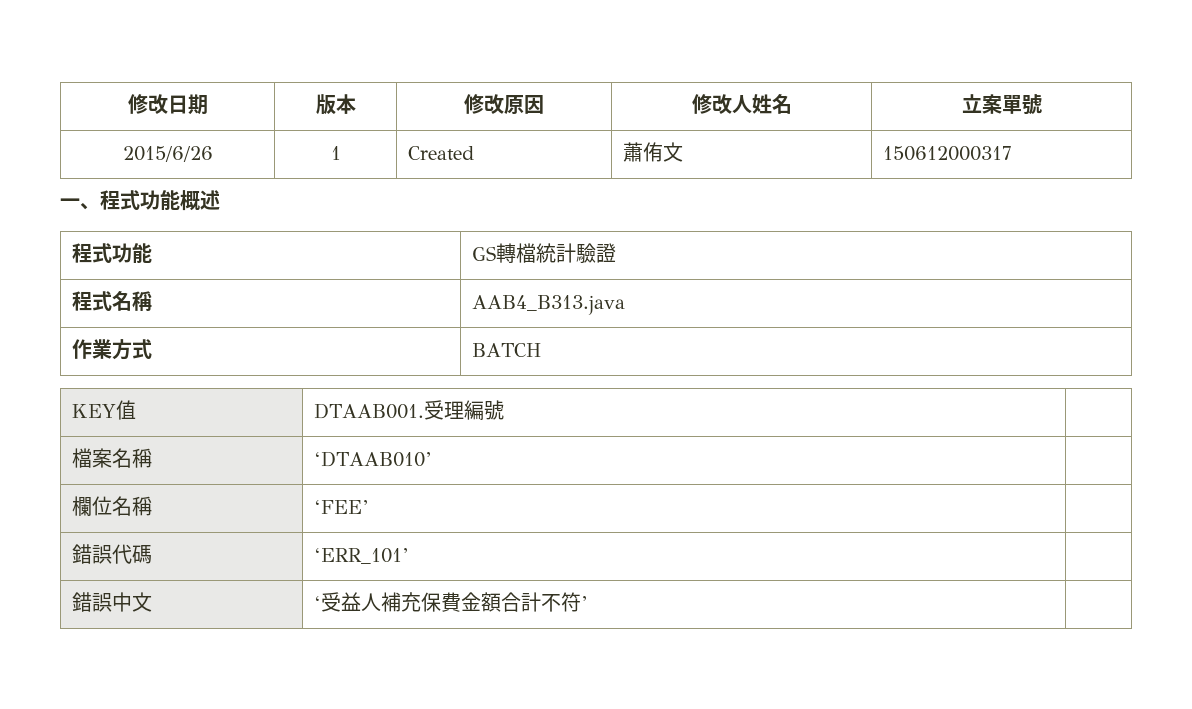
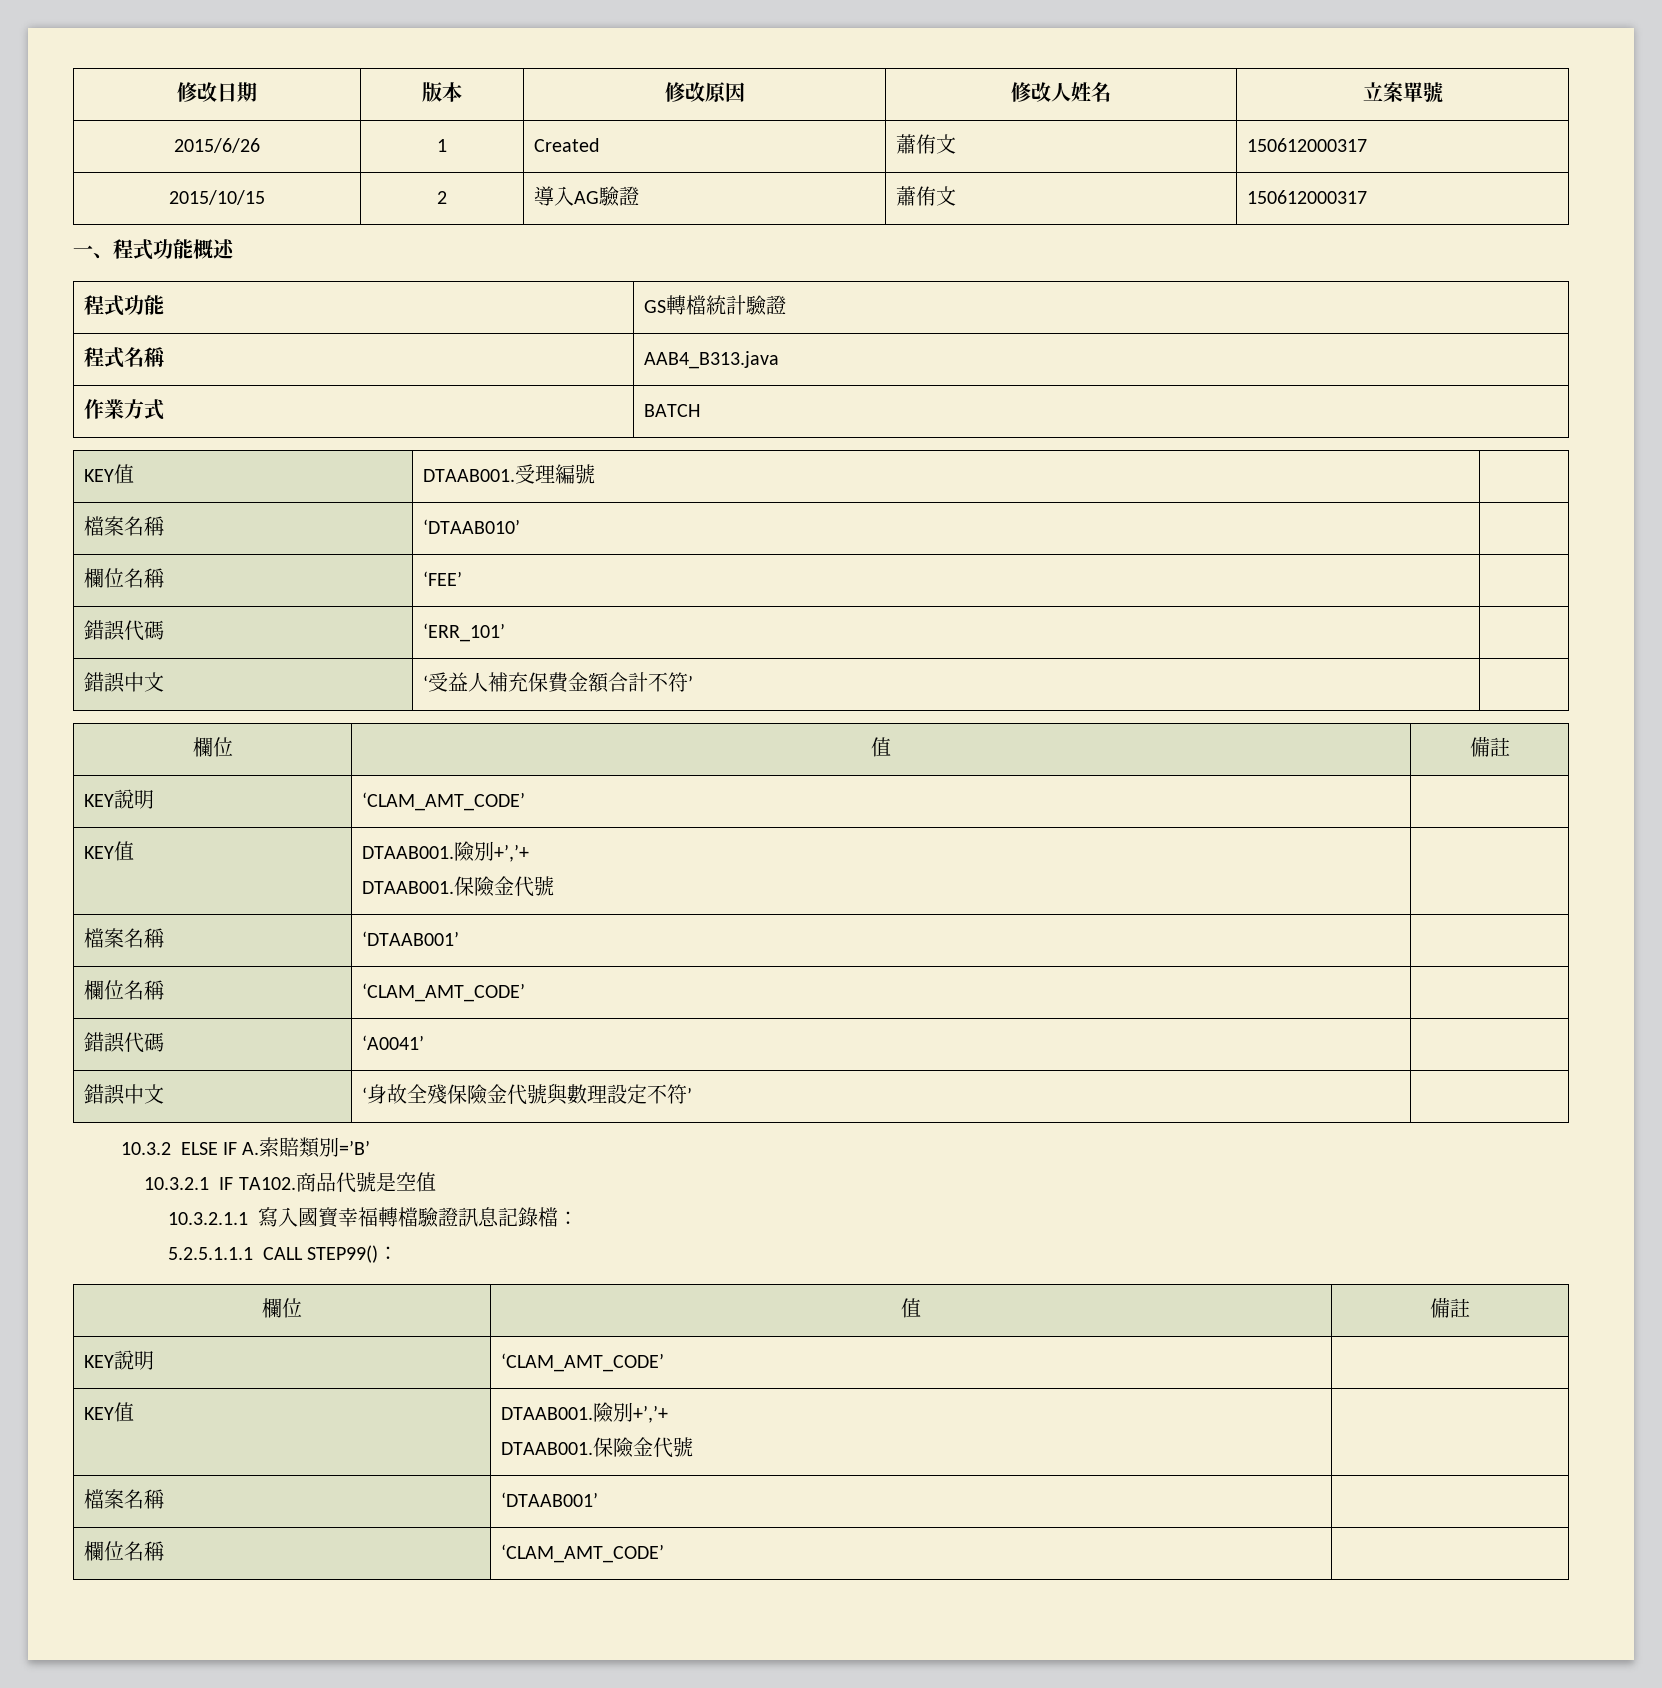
(1012, 153) none -> [169,190,265,205] [437,191,447,204] [534,186,640,207] [896,186,957,206] [1247,190,1368,204] // 2015/10/15 | 2 | 導入AG驗證 | 蕭侑文 | 150612000317
(589, 603) none -> [192,737,233,757] [871,737,891,757] [1469,737,1510,757] [84,789,155,809] [362,792,526,811] [84,841,135,861] [362,841,530,862] [362,876,555,897] [84,928,166,948] [362,931,460,946] [84,980,166,1000] [362,983,526,1002] [84,1032,165,1053] [362,1035,425,1050] [84,1084,165,1105] [362,1083,693,1105] [120,1137,371,1158] [144,1172,436,1193] [168,1207,579,1228] [168,1245,399,1263] [262,1298,302,1318] [901,1298,921,1318] [1430,1298,1470,1318] [84,1350,155,1370] [501,1353,665,1372] [84,1402,135,1422] [501,1402,669,1423] [501,1437,694,1458] [84,1489,166,1509] [501,1492,599,1507] [84,1541,166,1561] [501,1544,665,1563] // 欄位 | 值 | 備註 // KEY說明 | ‘CLAM_AMT_CODE’ | // KEY值 | DTAAB001.險別+’,’+ // DTAAB001.保險金代號 | // 檔案名稱 | ‘DTAAB001’ | // 欄位名稱 | ‘CLAM_AMT_CODE’ | // 錯誤代碼 | ‘A0041’ | // 錯誤中文 | ‘身故全殘保險金代號與數理設定不符’ | // 10.3.2 ELSE IF A.索賠類別=’B’ // 10.3.2.1 IF TA102.商品代號是空值 // 10.3.2.1.1寫入國寶幸福轉檔驗證訊息記錄檔： // 5.2.5.1.1.1 CALL STEP99()： // 欄位 | 值 | 備註 // KEY說明 | ‘CLAM_AMT_CODE’ | // KEY值 | DTAAB001.險別+’,’+ // DTAAB001.保險金代號 | // 檔案名稱 | ‘DTAAB001’ | // 欄位名稱 | ‘CLAM_AMT_CODE’ |

